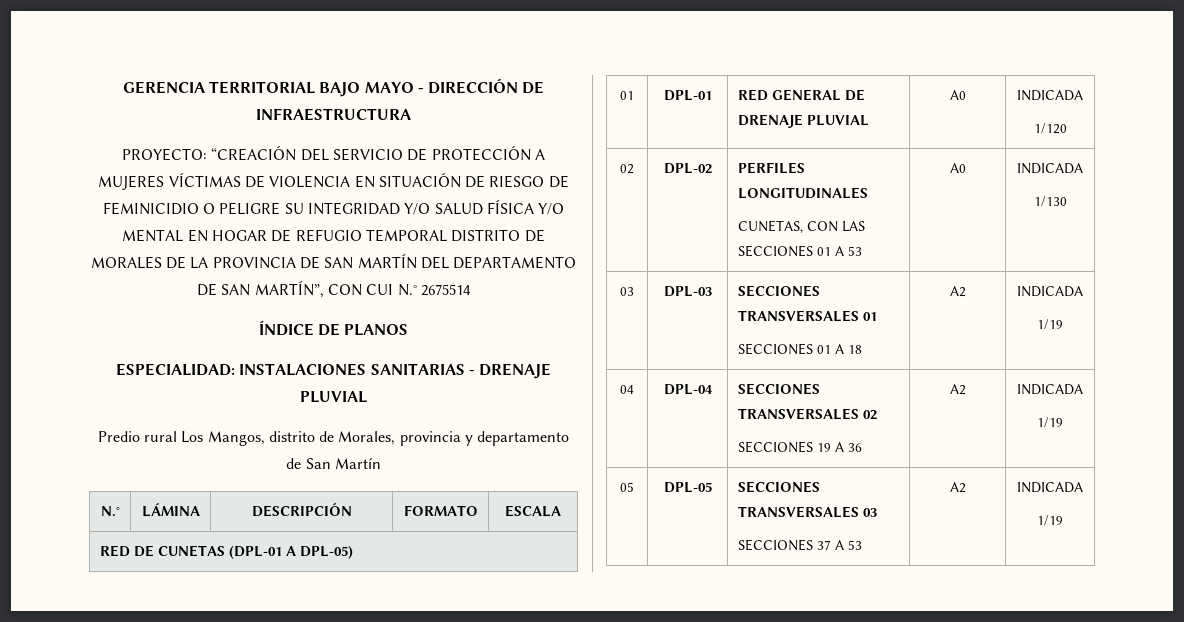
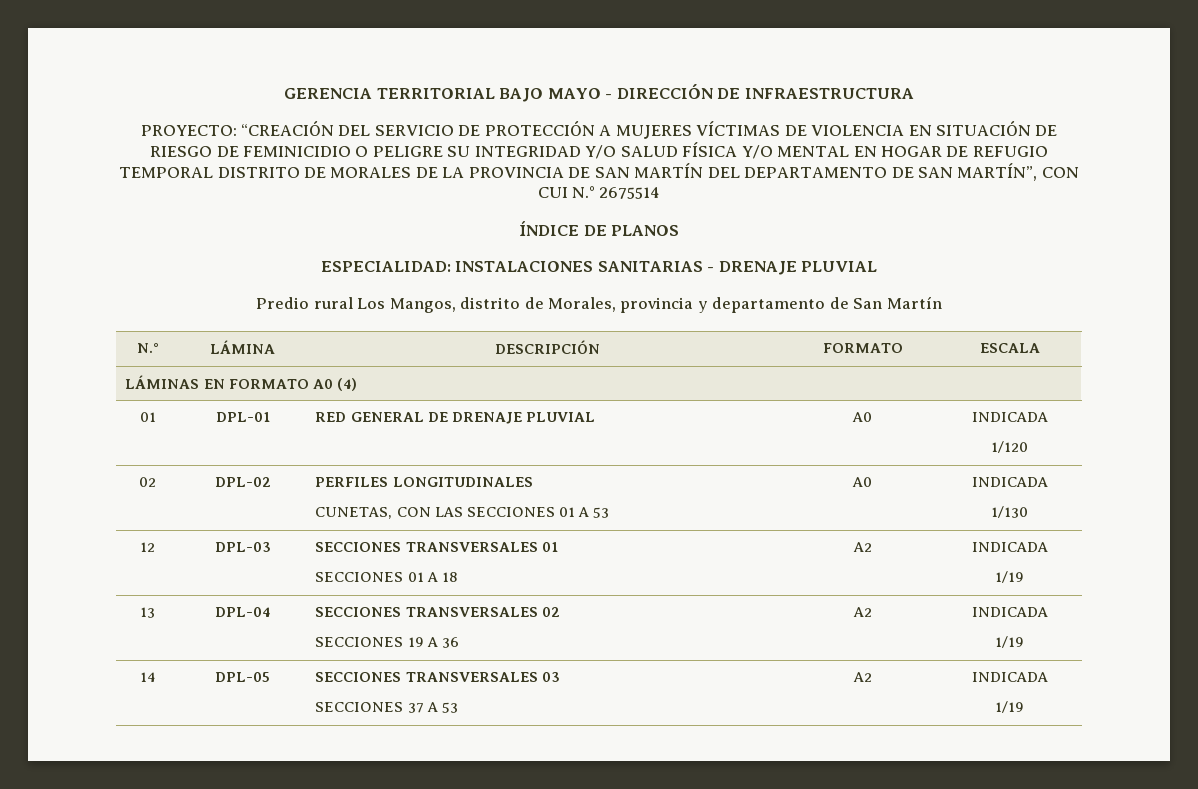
[99,545,353,559] RED DE CUNETAS (DPL-01 A DPL-05) -> [125,375,357,391] LÁMINAS EN FORMATO A0 (4)
[620,287,634,296] 03 -> [140,542,155,552] 12
[620,385,634,394] 04 -> [140,607,155,618] 13
[620,482,634,492] 05 -> [139,672,156,682] 14

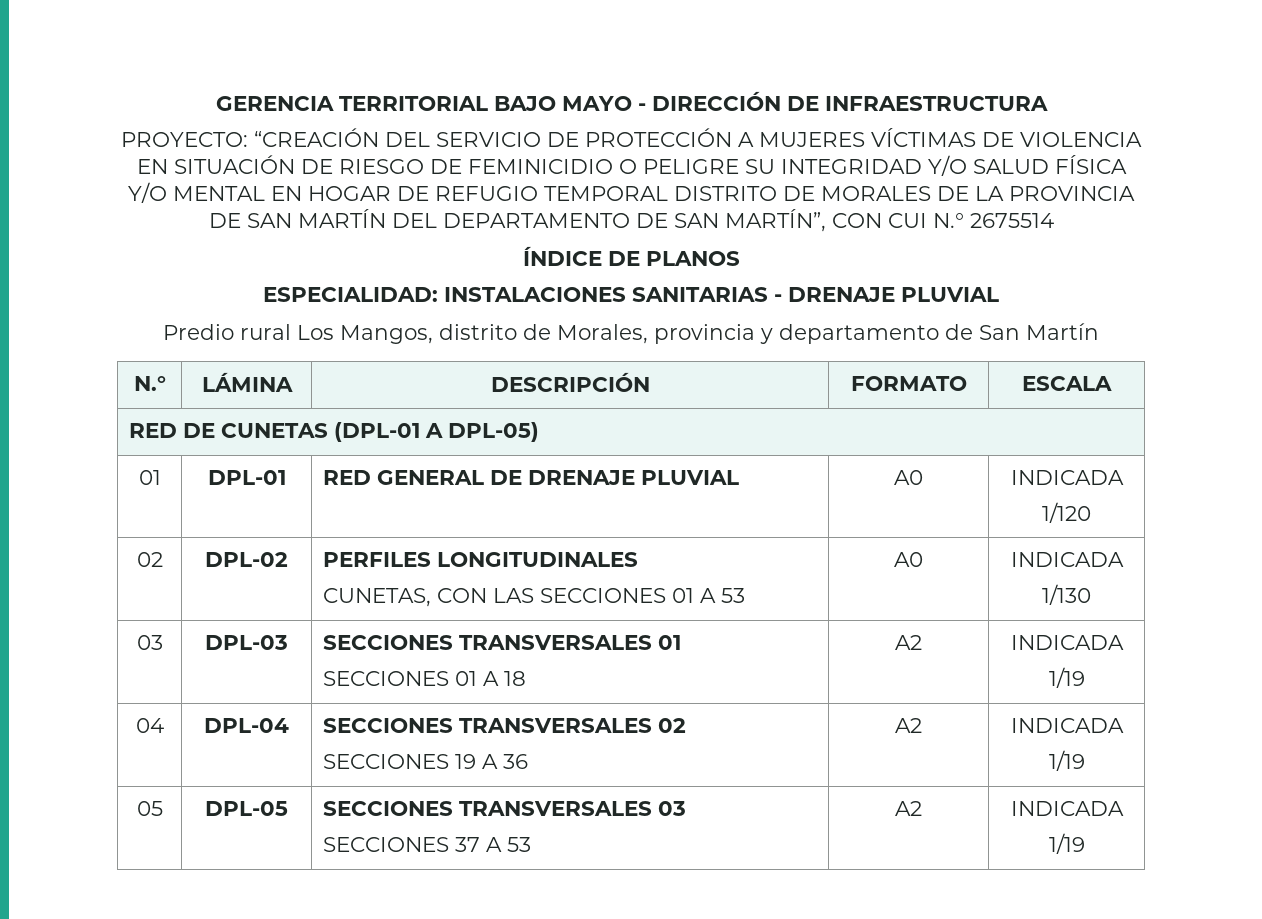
[125,375,357,391] LÁMINAS EN FORMATO A0 (4) -> [128,422,539,442] RED DE CUNETAS (DPL-01 A DPL-05)
[140,542,155,552] 12 -> [136,635,163,650] 03
[140,607,155,618] 13 -> [135,718,164,733] 04
[139,672,156,682] 14 -> [136,801,163,816] 05

